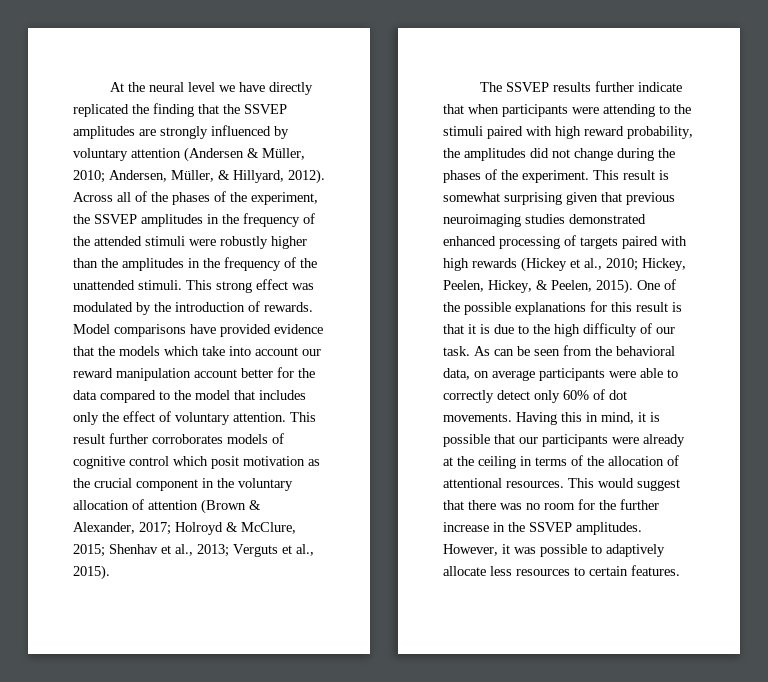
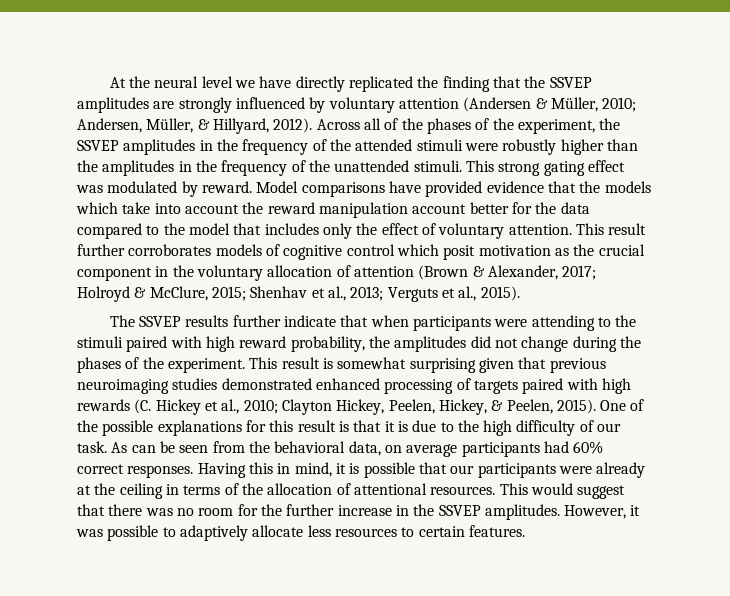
(252, 287) none -> [543,161,585,176] gating
[154,301,313,312] the introduction of rewards. -> [201,181,252,193] reward.
[302,349,321,356] our -> [242,202,264,214] the
[521,257,567,272] (Hickey -> [134,399,201,415] (C. Hickey
(638, 264) none -> [281,399,332,415] Clayton
[609,368,678,378] [443,389,627,403] [443,413,512,422] were able to correctly detect only 60% of dot movements. -> [543,441,604,454] [77,464,194,478] had 60% correct responses.

